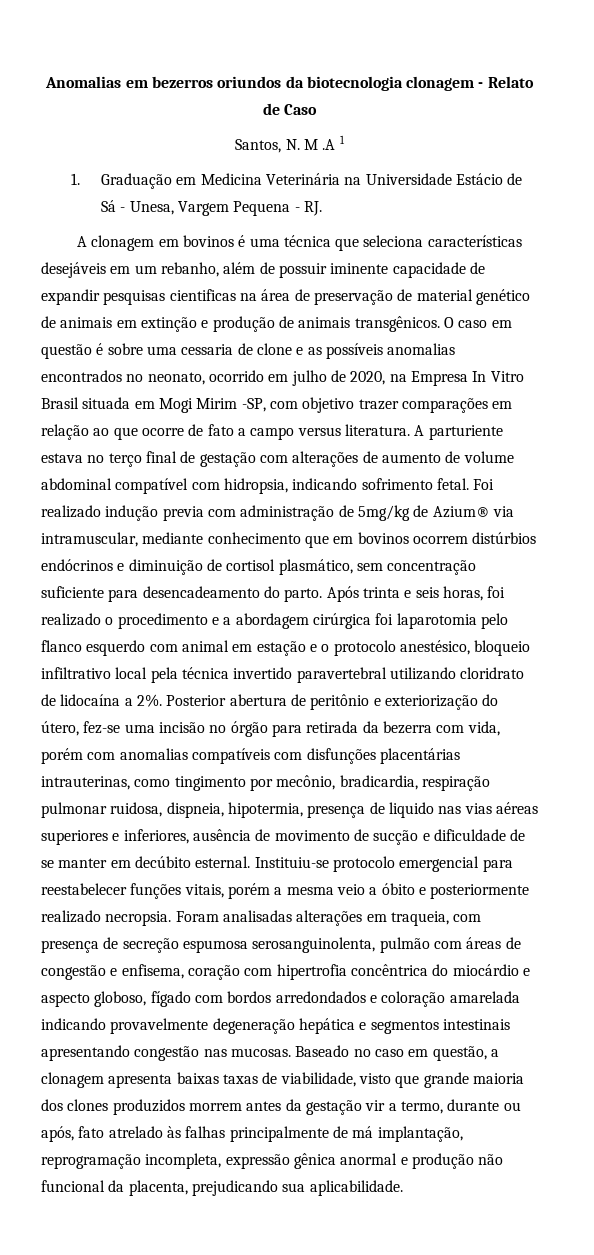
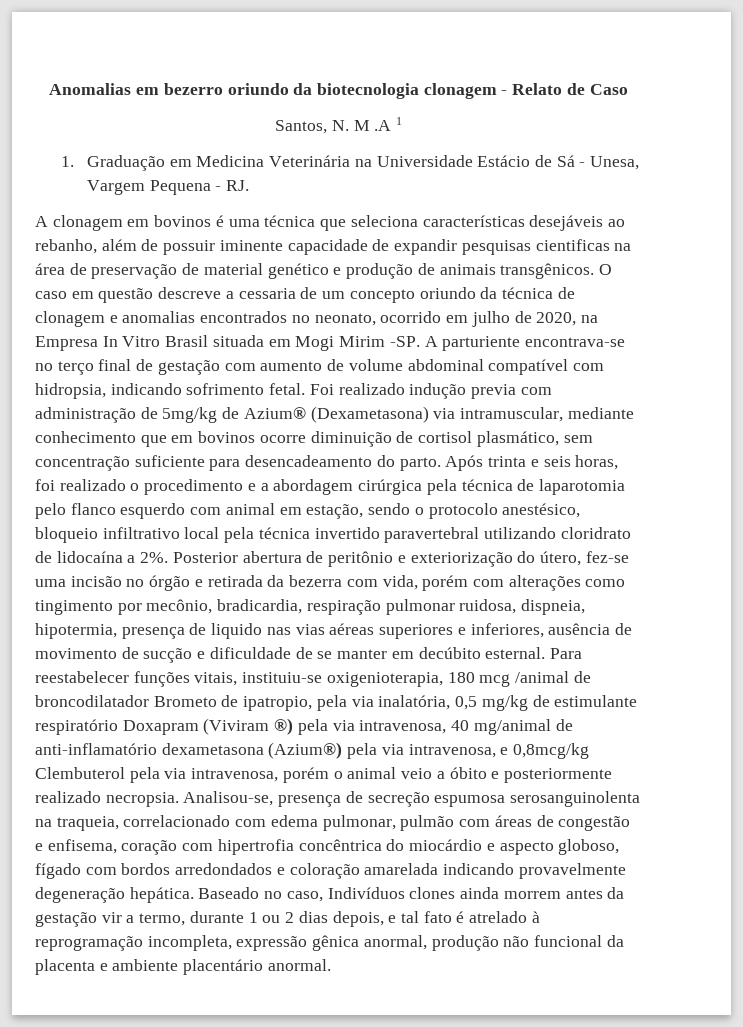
[151,76,282,88] bezerros oriundos -> [163,83,289,95] bezerro oriundo
[110,265,157,274] em um -> [607,219,625,227] ao
[41,316,197,332] de animais em extinção -> (329, 271) none
[96,343,383,359] é sobre uma cessaria de clone e as possíveis -> [158,287,575,303] [35,311,118,327] descreve a cessaria de um concepto oriundo da técnica de clonagem e
[241,397,513,413] [41,424,410,440] -SP, com objetivo trazer comparações em relação ao que ocorre de fato a campo versus literatura. -> [389,336,420,347] -SP.
[41,453,83,463] estava -> [524,337,625,347] encontrava-se
[292,451,378,467] alterações de -> (256, 367) none
(490, 512) none -> [310,406,429,423] (Dexametasona)
[412,532,537,544] [41,559,125,571] ocorrem distúrbios endócrinos e -> [259,435,306,443] ocorre
[375,613,394,625] foi -> [426,479,535,495] pela técnica de
[256,641,317,656] estação e -> [306,503,411,519] estação, sendo
[271,724,302,737] para -> [194,579,203,587] e
[119,748,460,764] [41,776,130,790] anomalias compatíveis com disfunções placentárias intrauterinas, -> [508,575,581,591] alterações
[254,856,513,872] [41,883,334,899] Instituiu-se protocolo emergencial para reestabelecer funções vitais, porém a mesma -> [549,648,582,659] [35,671,591,687] [35,695,638,711] [35,718,573,735] [35,742,590,759] [35,767,397,783] Para reestabelecer funções vitais, instituiu-se oxigenioterapia, 180 mcg /animal de broncodilatador Brometo de ipatropio, pela via inalatória, 0,5 mg/kg de estimulante respiratório Doxapram (Viviram ®) pela via intravenosa, 40 mg/animal de anti-inflamatório dexametasona (Azium®) pela via intravenosa, e 0,8mcg/kg Clembuterol pela via intravenosa, porém o animal
[175,910,482,926] [41,937,376,953] Foram analisadas alterações em traqueia, com presença de secreção espumosa serosanguinolenta, -> [183,791,641,807] [35,815,396,831] Analisou-se, presença de secreção espumosa serosanguinolenta na traqueia, correlacionado com edema pulmonar,
[298,1018,510,1034] [41,1045,499,1061] [41,1072,524,1088] [41,1099,185,1115] hepática e segmentos intestinais apresentando congestão nas mucosas. Baseado no caso em questão, a clonagem apresenta baixas taxas de viabilidade, visto que grande maioria dos clones produzidos -> [129,887,500,903] hepática. Baseado no caso, Indivíduos clones ainda
[503,1102,521,1111] [41,1126,463,1142] ou após, fato atrelado às falhas principalmente de má implantação, -> [248,911,540,927] 1 ou 2 dias depois, e tal fato é atrelado à
[340,1153,408,1165] anormal e -> [363,935,427,950] anormal,
[128,1180,403,1196] placenta, prejudicando sua aplicabilidade. -> [35,959,331,975] placenta e ambiente placentário anormal.

